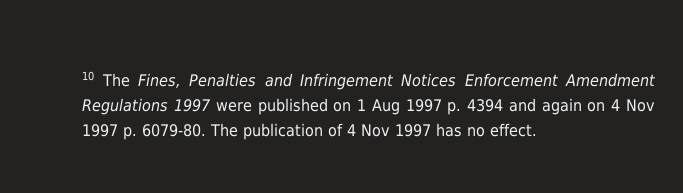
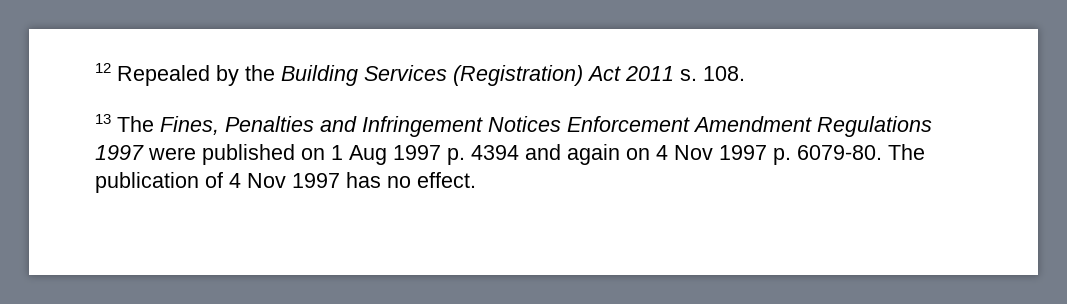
[82,71,95,81] 10 -> [95,63,746,86] [95,114,112,124] 12 Repealed by the Building Services (Registration) Act 2011 s. 108. // 13

